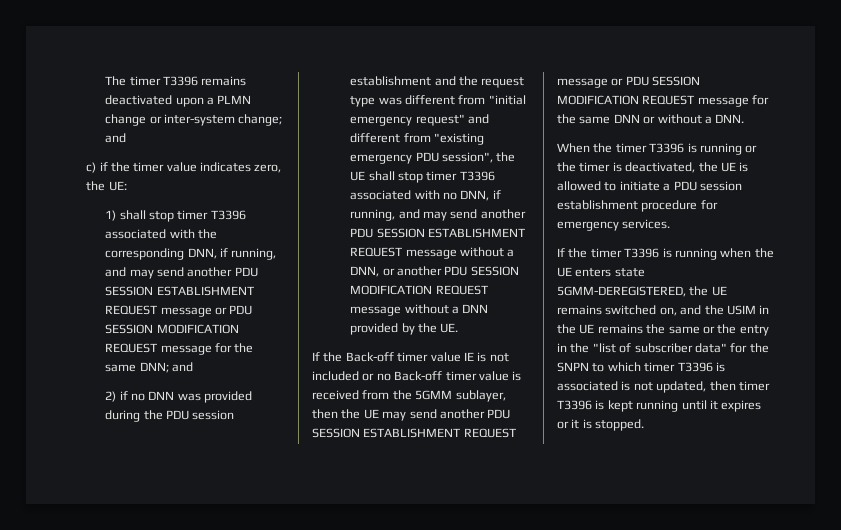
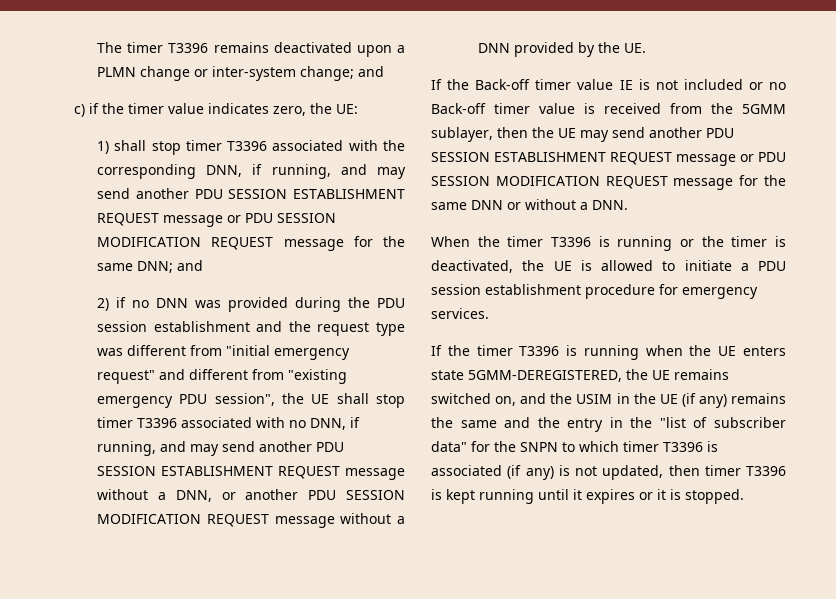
(595, 329) none -> [681,393,727,408] (if any)
[702,326,715,334] or -> [504,417,531,428] and
(618, 386) none -> [507,465,554,480] (if any)

